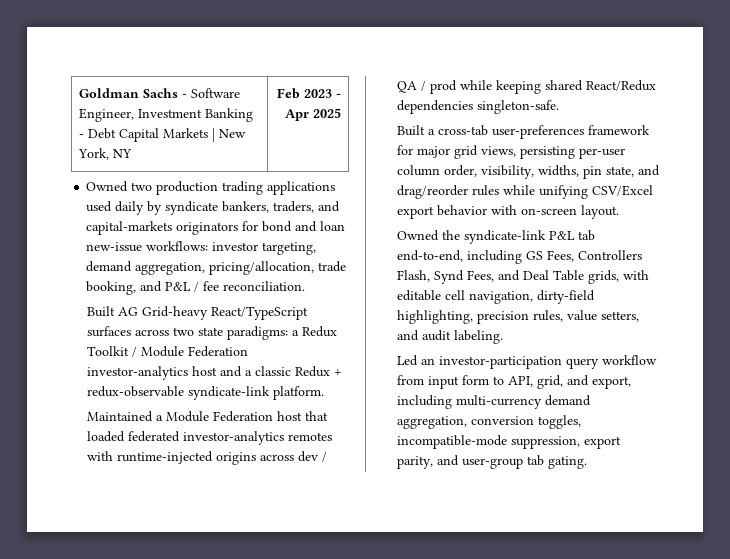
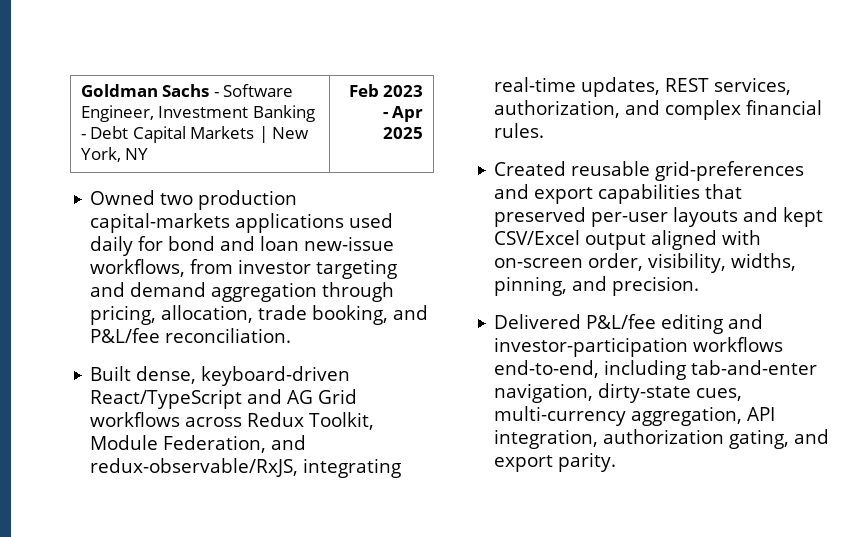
[222,181,264,195] trading -> [90,213,231,233] capital-markets
[147,201,341,215] [86,221,239,235] by syndicate bankers, traders, and capital-markets originators -> (134, 246) none
[146,241,317,255] [86,261,347,275] [86,281,306,295] [86,306,308,320] [86,326,337,340] [86,346,248,357] [86,366,342,380] [86,386,324,400] [86,411,328,422] [86,431,332,445] [86,451,327,465] [396,80,656,94] [396,100,559,114] [396,125,650,139] [396,145,625,159] [396,165,660,179] [396,185,653,199] [396,205,619,219] [396,230,595,244] [396,250,642,264] [396,270,649,284] [396,290,595,304] [396,310,639,324] [396,330,503,344] [396,355,657,369] [396,375,631,389] [396,395,591,409] [396,415,581,429] [396,435,621,449] [396,455,587,469] workflows: investor targeting, demand aggregation, pricing/allocation, trade booking, and P&L / fee reconciliation. // Built AG Grid-heavy React/TypeScript surfaces across two state paradigms: a Redux Toolkit / Module Federation investor-analytics host and a classic Redux + redux-observable syndicate-link platform. // Maintained a Module Federation host that loaded federated investor-analytics remotes with runtime-injected origins across dev / QA / prod while keeping shared React/Redux dependencies singleton-safe. // Built a cross-tab user-preferences framework for major grid views, persisting per-user column order, visibility, widths, pin state, and drag/reorder rules while unifying CSV/Excel export behavior with on-screen layout. // Owned the syndicate-link P&L tab end-to-end, including GS Fees, Controllers Flash, Synd Fees, and Deal Table grids, with editable cell navigation, dirty-field highlighting, precision rules, value setters, and audit labeling. // Led an investor-participation query workflow from input form to API, grid, and export, including multi-currency demand aggregation, conversion toggles, incompatible-mode suppression, export parity, and user-group tab gating. -> [90,259,398,279] [90,282,395,302] [90,305,429,325] [90,328,292,343] [90,366,351,386] [90,389,358,409] [90,412,375,430] [90,435,307,453] [90,458,402,478] [494,77,792,97] [494,100,823,120] [494,123,545,138] [494,161,805,181] [494,184,743,204] [494,207,824,227] [494,230,762,250] [494,253,797,273] [494,276,700,296] [494,314,764,334] [494,337,784,357] [494,360,818,380] [494,383,743,403] [494,406,776,426] [494,429,830,449] [494,452,617,472] workflows, from investor targeting and demand aggregation through pricing, allocation, trade booking, and P&L/fee reconciliation. // Built dense, keyboard-driven React/TypeScript and AG Grid workflows across Redux Toolkit, Module Federation, and redux-observable/RxJS, integrating real-time updates, REST services, authorization, and complex financial rules. // Created reusable grid-preferences and export capabilities that preserved per-user layouts and kept CSV/Excel output aligned with on-screen order, visibility, widths, pinning, and precision. // Delivered P&L/fee editing and investor-participation workflows end-to-end, including tab-and-enter navigation, dirty-state cues, multi-currency aggregation, API integration, authorization gating, and export parity.

